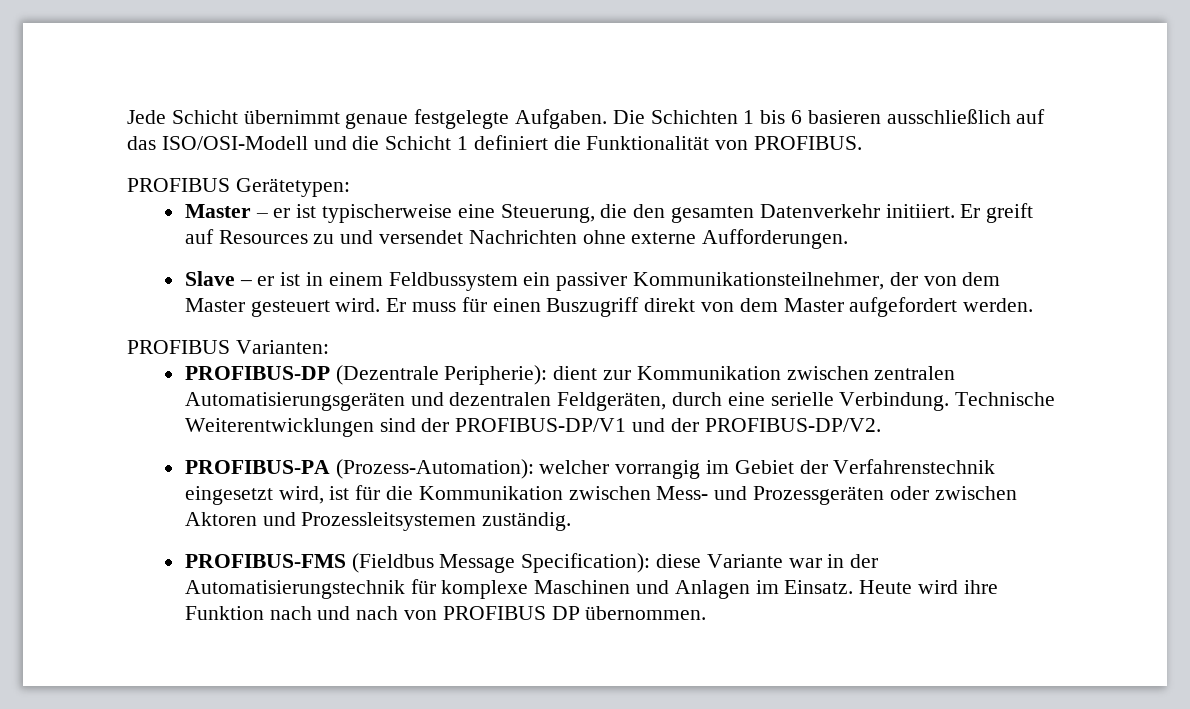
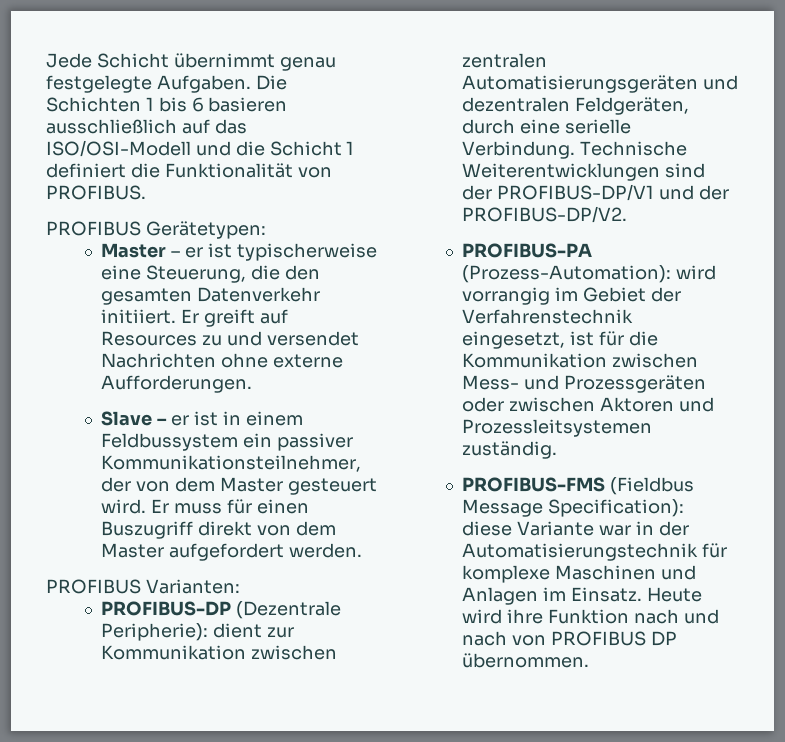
[345,113,409,129] genaue -> [279,57,336,71] genau
[539,460,610,474] welcher -> [676,265,717,280] wird
[184,486,324,505] eingesetzt wird, -> [462,331,566,349] eingesetzt,

